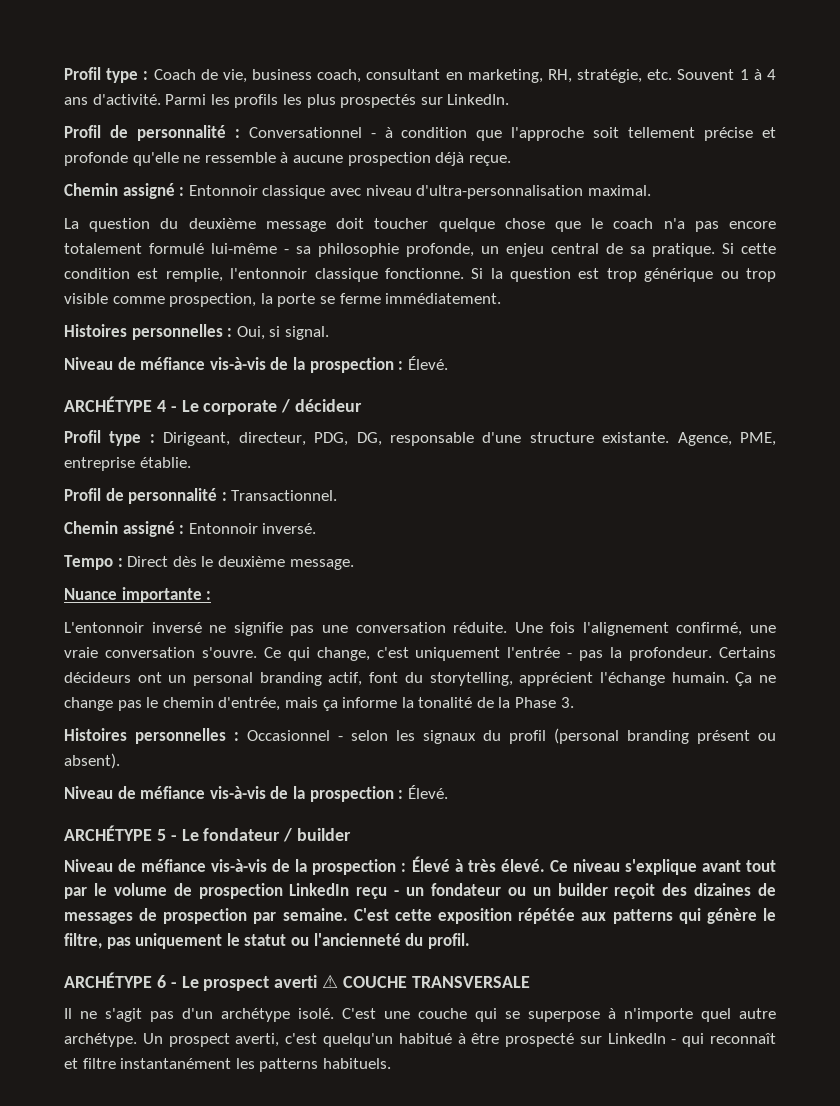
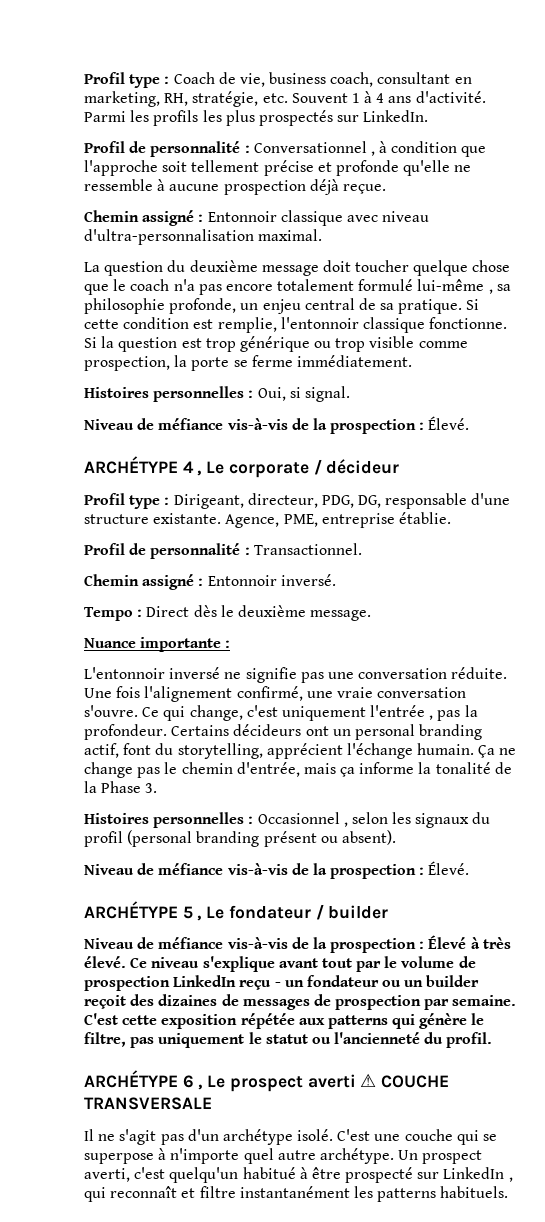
[370,133,376,138] - -> [370,151,375,156] ,
[284,249,289,254] - -> [488,289,493,294] ,
[170,406,177,412] - -> [197,470,202,476] ,
[567,653,573,658] - -> [429,715,434,720] ,
[338,736,343,741] - -> [343,822,348,827] ,
[170,835,177,841] - -> [197,915,202,921] ,
[170,982,177,988] - -> [198,1084,203,1090] ,
[671,1039,677,1044] - -> [508,1177,513,1182] ,

